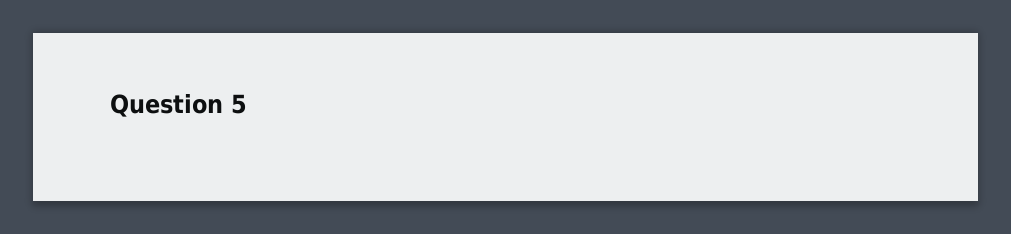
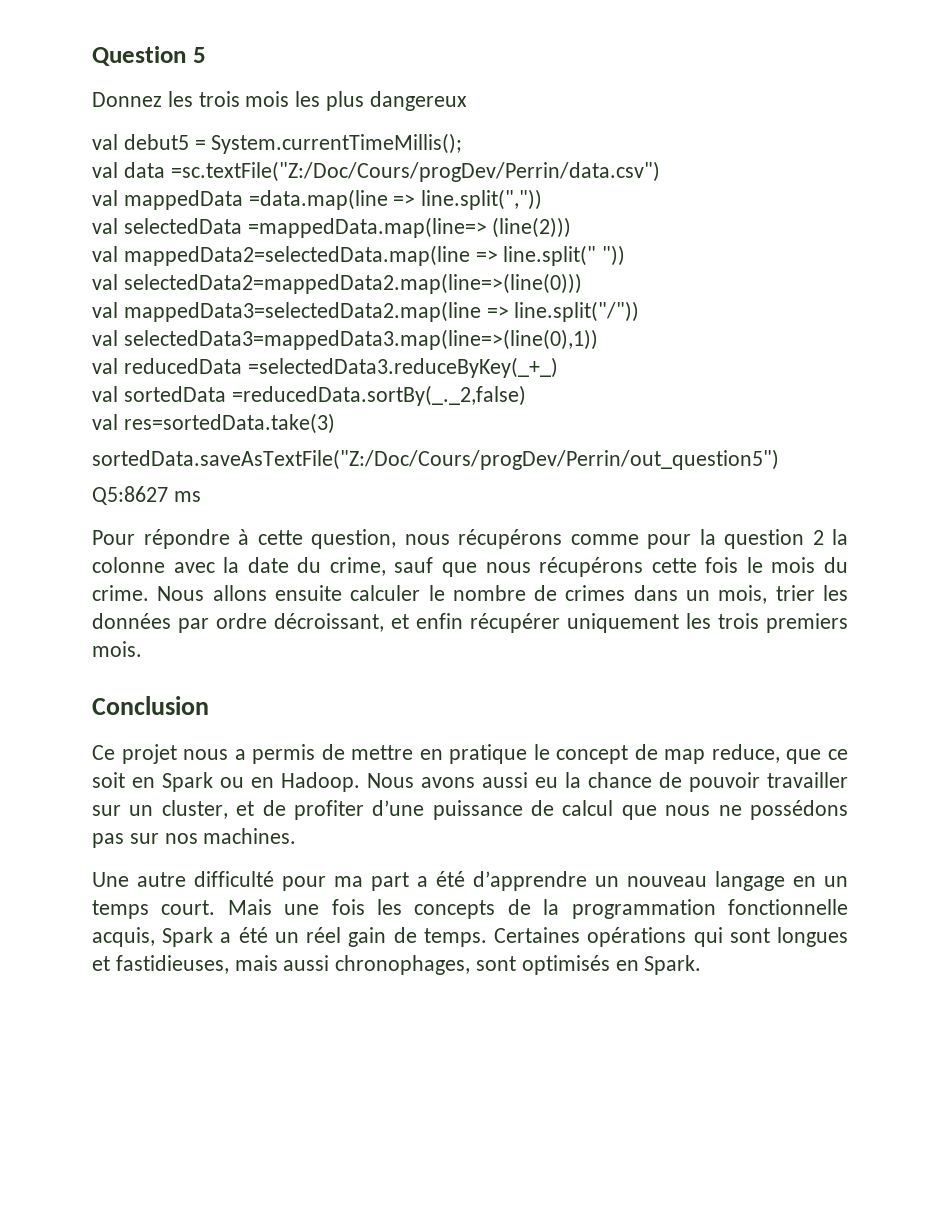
(247, 104) none -> [92,91,467,111] [92,133,463,154] [92,161,660,182] [92,189,543,210] [92,217,572,238] [92,245,626,266] [92,273,582,294] [92,301,640,322] [92,329,598,350] [92,357,558,378] [92,385,526,406] [92,413,335,434] [92,449,779,470] [92,486,201,505] [92,529,848,549] [92,557,848,577] [92,585,848,604] [92,613,848,633] [92,641,142,657] [92,696,209,715] [92,744,848,764] [92,772,848,792] [92,800,848,820] [92,828,297,848] [92,871,848,891] [92,899,848,919] [92,927,849,947] [92,955,702,975] // Donnez les trois mois les plus dangereux // val debut5 = System.currentTimeMillis(); // val data =sc.textFile("Z:/Doc/Cours/progDev/Perrin/data.csv") // val mappedData =data.map(line => line.split(",")) // val selectedData =mappedData.map(line=> (line(2))) // val mappedData2=selectedData.map(line => line.split(" ")) // val selectedData2=mappedData2.map(line=>(line(0))) // val mappedData3=selectedData2.map(line => line.split("/")) // val selectedData3=mappedData3.map(line=>(line(0),1)) // val reducedData =selectedData3.reduceByKey(_+_) // val sortedData =reducedData.sortBy(_._2,false) // val res=sortedData.take(3) // sortedData.saveAsTextFile("Z:/Doc/Cours/progDev/Perrin/out_question5") // Q5:8627 ms // Pour répondre à cette question, nous récupérons comme pour la question 2 la colonne avec la date du crime, sauf que nous récupérons cette fois le mois du crime. Nous allons ensuite calculer le nombre de crimes dans un mois, trier les données par ordre décroissant, et enfin récupérer uniquement les trois premiers mois. // Conclusion // Ce projet nous a permis de mettre en pratique le concept de map reduce, que ce soit en Spark ou en Hadoop. Nous avons aussi eu la chance de pouvoir travailler sur un cluster, et de profiter d’une puissance de calcul que nous ne possédons pas sur nos machines. // Une autre difficulté pour ma part a été d’apprendre un nouveau langage en un temps court. Mais une fois les concepts de la programmation fonctionnelle acquis, Spark a été un réel gain de temps. Certaines opérations qui sont longues et fastidieuses, mais aussi chronophages, sont optimisés en Spark.

